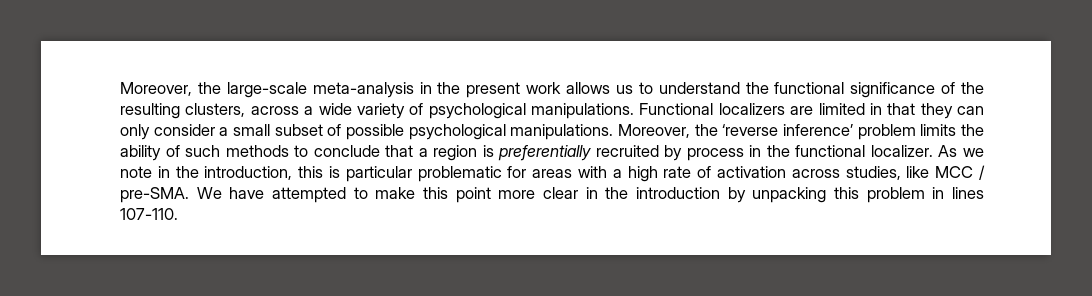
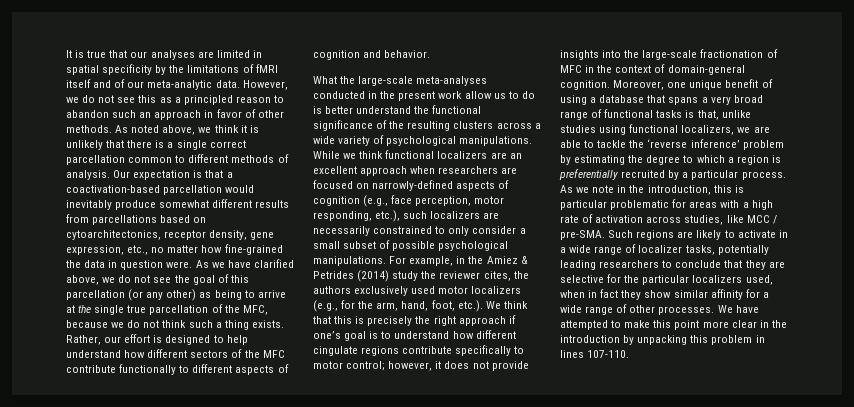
[120,82,414,98] Moreover, the large-scale meta-analysis -> [66,50,262,60] [66,64,278,75] [66,79,288,90] [66,95,284,105] [66,109,284,120] [66,125,259,135] [66,140,246,150] [66,154,289,165] [66,170,233,180] [66,185,255,195] [66,199,290,210] [66,214,207,225] [66,230,275,240] [66,244,283,255] [66,259,294,270] [66,274,249,285] [66,289,286,301] [66,304,268,315] [66,320,284,330] [66,334,248,345] [66,349,285,358] [66,364,289,375] [313,50,431,60] [313,76,488,86] [313,91,365,99] It is true that our analyses are limited in spatial specificity by the limitations of fMRI itself and of our meta-analytic data. However, we do not see this as a principled reason to abandon such an approach in favor of other methods. As noted above, we think it is unlikely that there is a single correct parcellation common to different methods of analysis. Our expectation is that a coactivation-based parcellation would inevitably produce somewhat different results from parcellations based on cytoarchitectonics, receptor density, gene expression, etc., no matter how fine-grained the data in question were. As we have clarified above, we do not see the goal of this parcellation (or any other) as being to arrive at the single true parcellation of the MFC, because we do not think such a thing exists. Rather, our effort is designed to help understand how different sectors of the MFC contribute functionally to different aspects of cognition and behavior. // What the large-scale meta-analyses conducted
[566,82,610,94] allows -> [464,91,492,99] allow
(653, 88) none -> [521,91,535,99] [313,106,354,114] do is better
[185,103,246,117] clusters, -> [453,121,494,129] clusters
[639,103,984,119] Functional localizers are limited in that they can -> [313,150,522,159] [313,166,518,176] [313,180,510,191] [313,195,505,207] [313,210,500,222] [313,226,446,236] While we think functional localizers are an excellent approach when researchers are focused on narrowly-defined aspects of cognition (e.g., face perception, motor responding, etc.), such localizers are necessarily constrained to
[618,124,984,140] [120,145,414,161] Moreover, the ‘reverse inference’ problem limits the ability of such methods to conclude that -> [389,256,528,266] [313,270,529,282] [313,286,522,296] [313,300,528,312] [313,315,516,326] [313,330,516,341] [313,345,525,356] [313,361,529,371] [560,49,778,60] [560,64,745,75] [560,79,773,90] [560,95,763,105] [560,109,751,120] [560,124,770,135] [560,139,784,150] [560,155,725,165] For example, in the Amiez & Petrides (2014) study the reviewer cites, the authors exclusively used motor localizers (e.g., for the arm, hand, foot, etc.). We think that this is precisely the right approach if one’s goal is to understand how different cingulate regions contribute specifically to motor control; however, it does not provide insights into the large-scale fractionation of MFC in the context of domain-general cognition. Moreover, one unique benefit of using a database that spans a very broad range of functional tasks is that, unlike studies using functional localizers, we are able to tackle the ‘reverse inference’ problem by estimating the degree to which
[686,145,933,161] process in the functional localizer. -> [682,170,786,180] a particular process.
(189, 195) none -> [608,230,788,240] [560,244,769,255] [560,260,785,270] [560,274,773,285] [560,289,769,300] [560,304,715,315] Such regions are likely to activate in a wide range of localizer tasks, potentially leading researchers to conclude that they are selective for the particular localizers used, when in fact they show similar affinity for a wide range of other processes.

